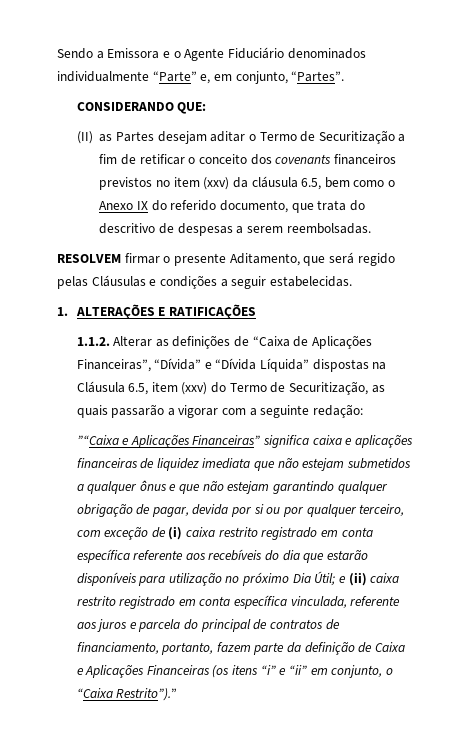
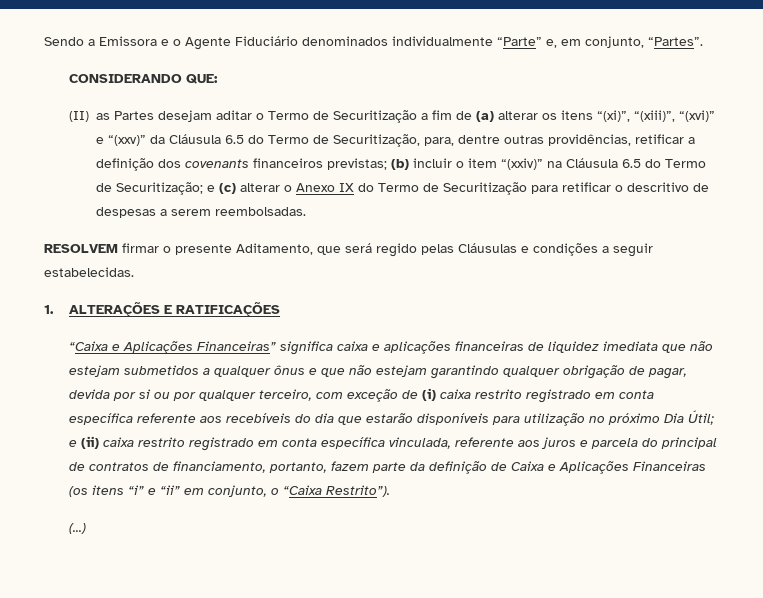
[139,154,396,165] [99,176,396,190] [99,200,365,213] retificar o conceito dos covenants financeiros previstos no item (xxv) da cláusula 6.5, bem como o Anexo IX do referido documento, que trata do -> [476,110,716,122] [96,134,696,147] [96,158,707,171] [96,182,624,195] (a) alterar os itens “(xi)”, “(xiii)”, “(xvi)” e “(xxv)” da Cláusula 6.5 do Termo de Securitização, para, dentre outras providências, retificar a definição dos covenants financeiros previstas; (b) incluir o item “(xxiv)” na Cláusula 6.5 do Termo de Securitização; e (c) alterar o Anexo IX do Termo de Securitização para retificar o
[76,335,373,349] [76,358,387,372] [76,381,385,395] [76,404,364,418] [76,435,119,445] 1.1.2. Alterar as definições de “Caixa de Aplicações Financeiras”, “Dívida” e “Dívida Líquida” dispostas na Cláusula 6.5, item (xxv) do Termo de Securitização, as quais passarão a vigorar com a seguinte redação: // ”“Caixa -> [69,341,109,351] “Caixa
[116,688,178,701] Restrito”).” -> [326,485,391,497] [69,523,87,534] Restrito”). // (...)

